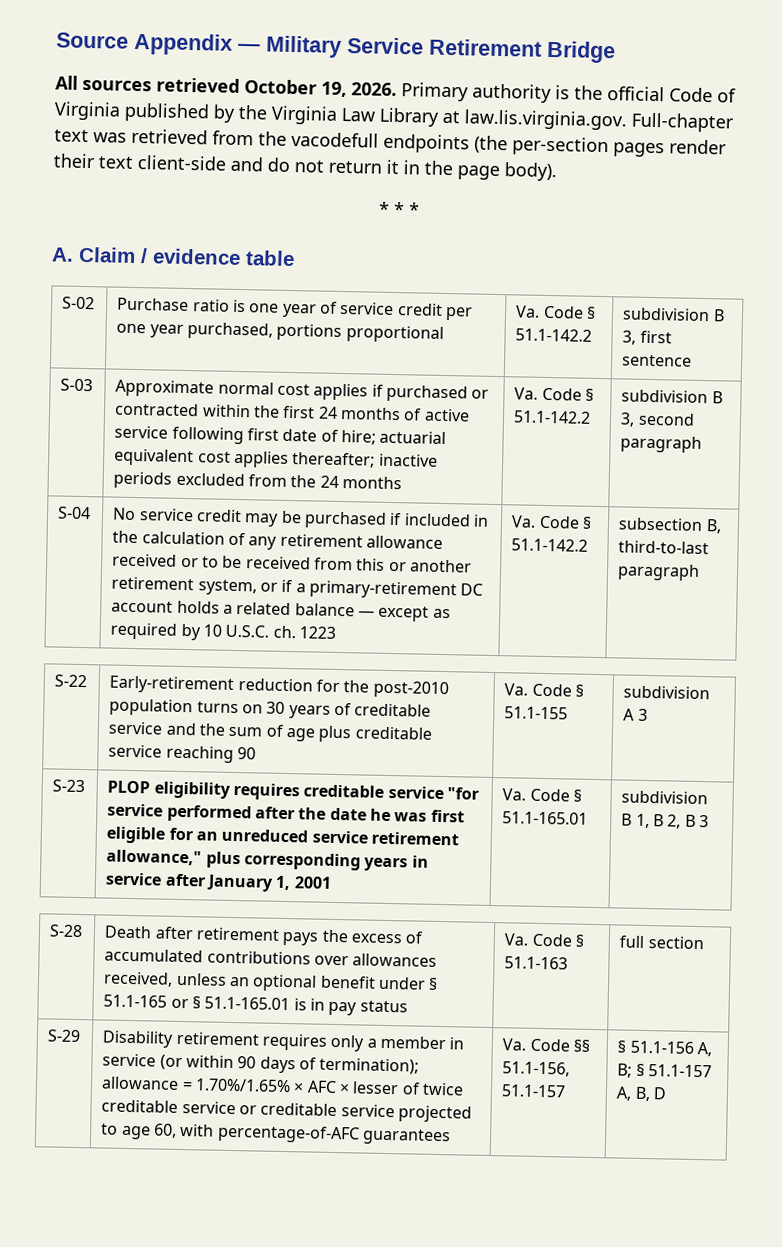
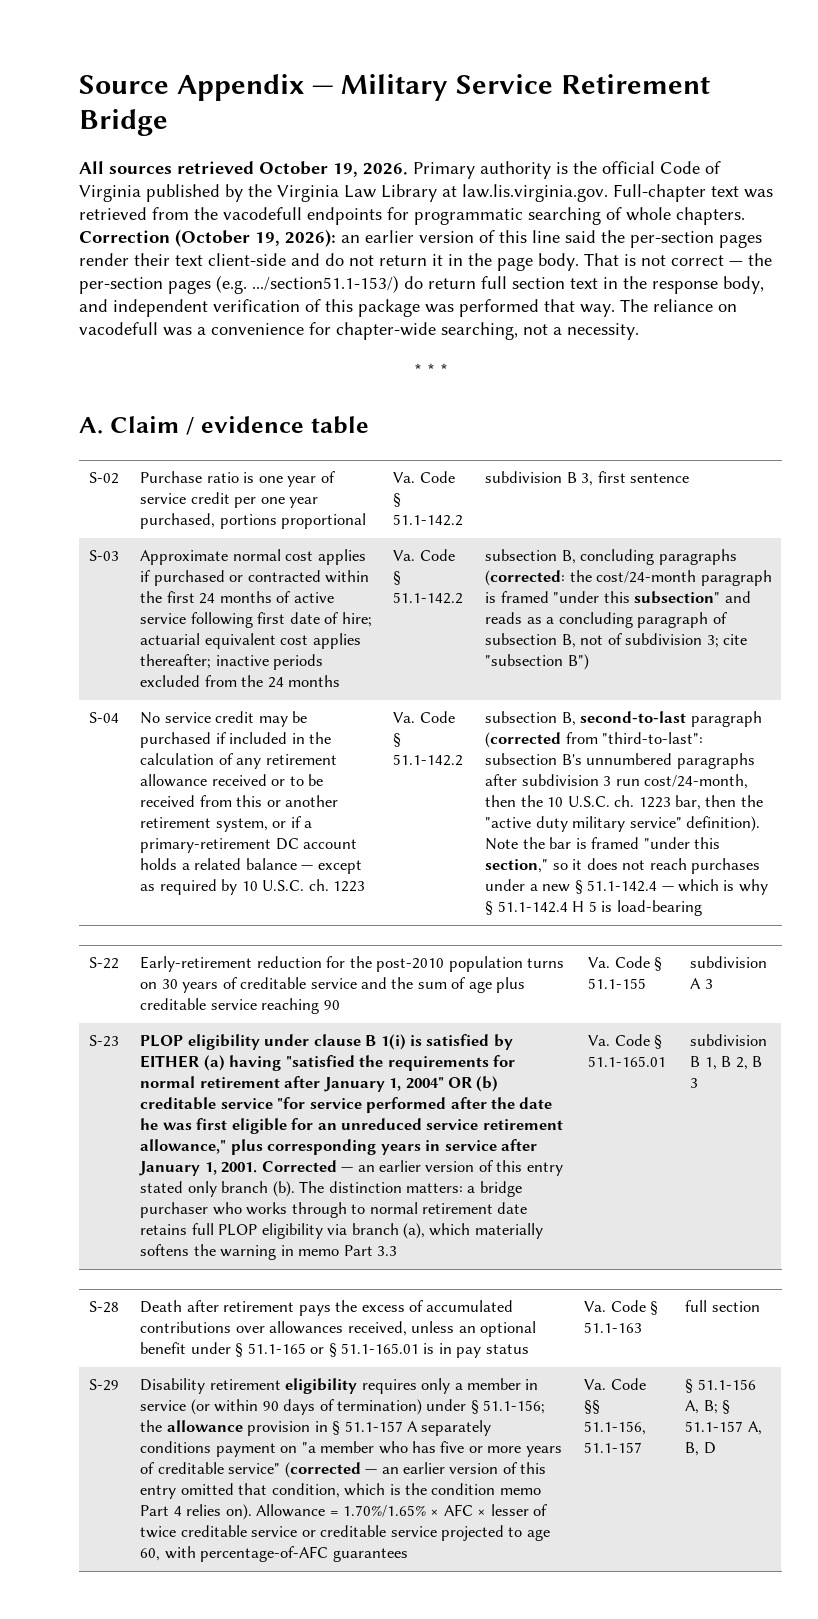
[474,135,508,154] (the -> [387,207,745,225] [79,229,625,247] for programmatic searching of whole chapters. Correction (October 19, 2026): an earlier version of this line said the
[504,162,557,182] body). -> [538,253,772,271] [79,275,764,294] [79,299,737,317] [79,322,639,340] body. That is not correct — the per-section pages (e.g. .../section51.1-153/) do return full section text in the response body, and independent verification of this package was performed that way. The reliance on vacodefull was a convenience for chapter-wide searching, not a necessity.
[621,389,723,404] [620,412,695,427] [620,435,703,453] subdivision B 3, second paragraph -> [485,549,737,565] [485,570,772,586] [485,591,751,604] [485,612,727,628] [485,633,748,648] [485,654,589,670] subsection B, concluding paragraphs (corrected: the cost/24-month paragraph is framed "under this subsection" and reads as a concluding paragraph of subsection B, not of subdivision 3; cite "subsection B")
[618,540,710,555] [617,563,701,581] third-to-last paragraph -> [580,711,762,727] [485,732,704,748] [485,753,755,769] [485,774,749,789] [485,795,763,810] [485,816,761,832] [485,837,721,850] [485,858,761,874] [485,879,768,895] [485,900,702,916] second-to-last paragraph (corrected from "third-to-last": subsection B's unnumbered paragraphs after subdivision 3 run cost/24-month, then the 10 U.S.C. ch. 1223 bar, then the "active duty military service" definition). Note the bar is framed "under this section," so it does not reach purchases under a new § 51.1-142.4 — which is why § 51.1-142.4 H 5 is load-bearing
[233,782,301,801] requires -> [264,1034,513,1050] [140,1055,516,1071] [140,1076,499,1092] under clause B 1(i) is satisfied by EITHER (a) having "satisfied the requirements for normal retirement after January 1, 2004" OR (b)
[293,876,332,889] 2001 -> [221,1160,563,1176] [140,1181,522,1197] [140,1202,528,1218] [140,1223,543,1239] [140,1244,398,1260] 2001. Corrected — an earlier version of this entry stated only branch (b). The distinction matters: a bridge purchaser who works through to normal retirement date retains full PLOP eligibility via branch (a), which materially softens the warning in memo Part 3.3
(260, 1038) none -> [285,1378,358,1394] eligibility
[319,1057,420,1075] [101,1076,180,1090] termination); allowance -> [337,1399,546,1415] [140,1420,492,1436] [140,1441,562,1457] [140,1462,547,1478] [140,1483,541,1499] [140,1504,326,1520] termination) under § 51.1-156; the allowance provision in § 51.1-157 A separately conditions payment on "a member who has five or more years of creditable service" (corrected — an earlier version of this entry omitted that condition, which is the condition memo Part 4 relies on). Allowance

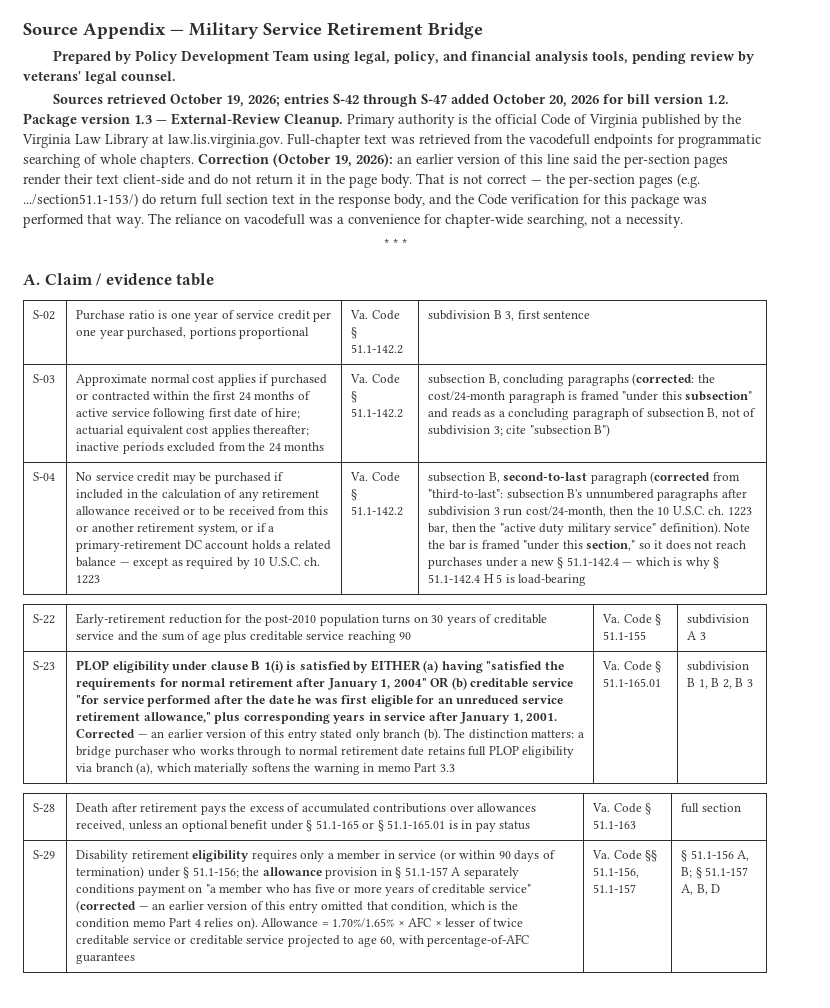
[79,161,408,177] All sources retrieved October 19, 2026. -> [53,50,756,64] [23,71,176,84] [53,94,730,107] [23,113,343,127] Prepared by Policy Development Team using legal, policy, and financial analysis tools, pending review by veterans' legal counsel. // Sources retrieved October 19, 2026; entries S-42 through S-47 added October 20, 2026 for bill version 1.2. Package version 1.3 — External-Review Cleanup.
[113,299,321,317] independent verification of -> [455,194,601,205] the Code verification for

